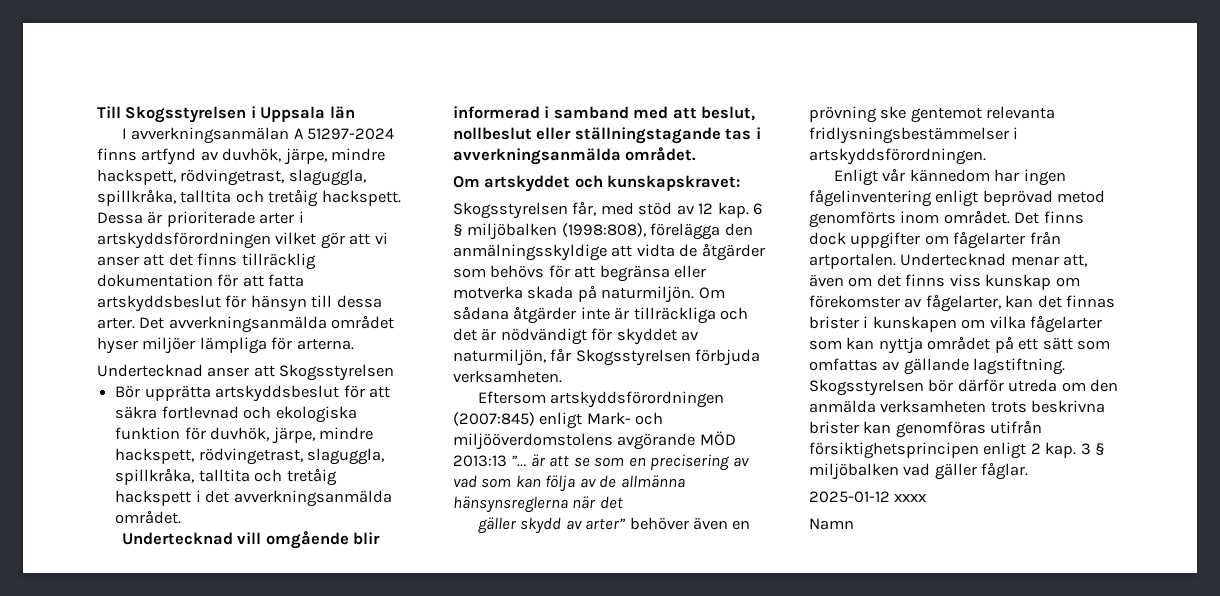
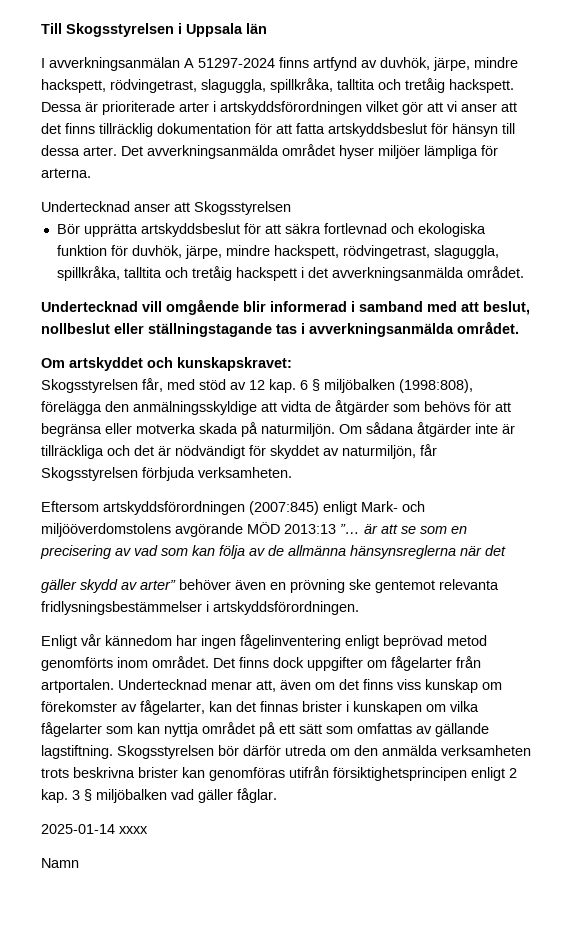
[809,491,890,503] 2025-01-12 -> [41,824,115,834] 2025-01-14

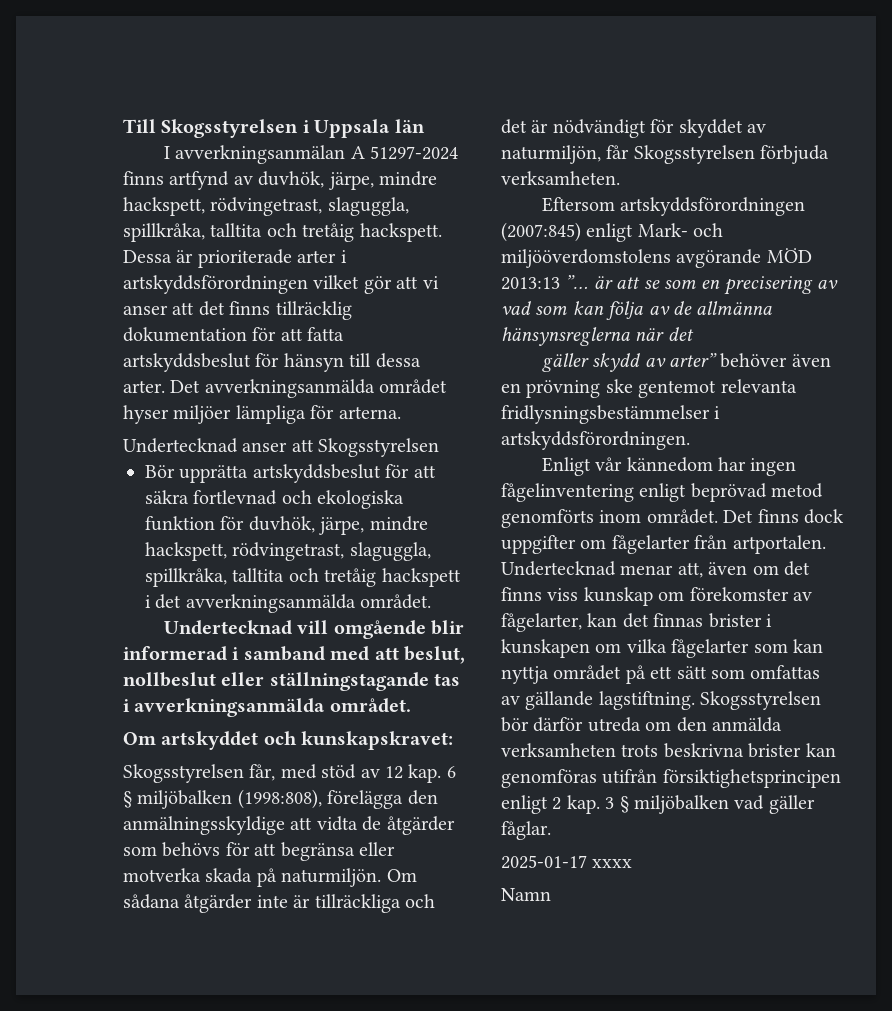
[41,824,115,834] 2025-01-14 -> [501,855,587,869] 2025-01-17

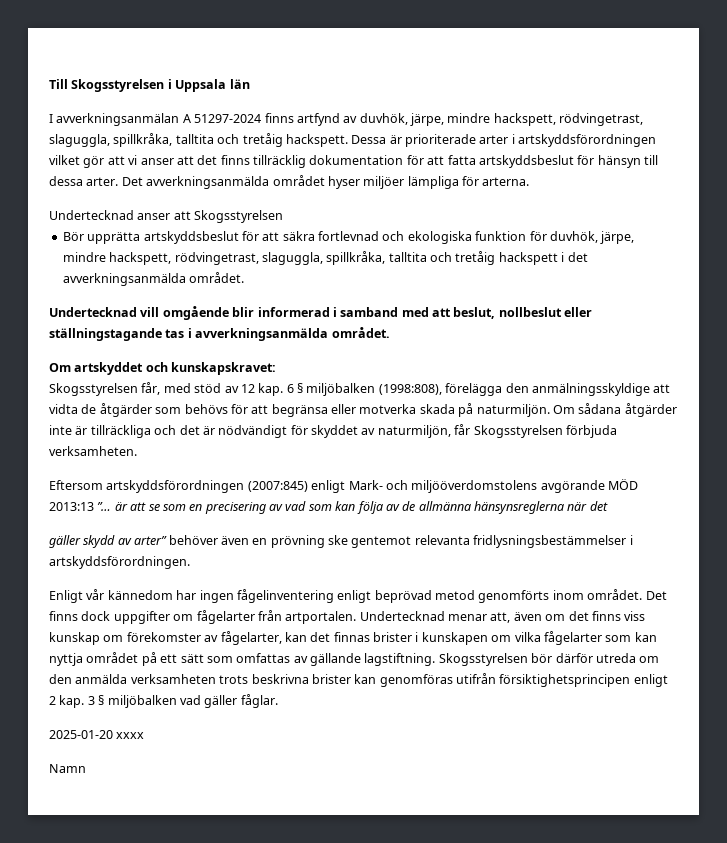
[501,855,587,869] 2025-01-17 -> [49,730,113,739] 2025-01-20

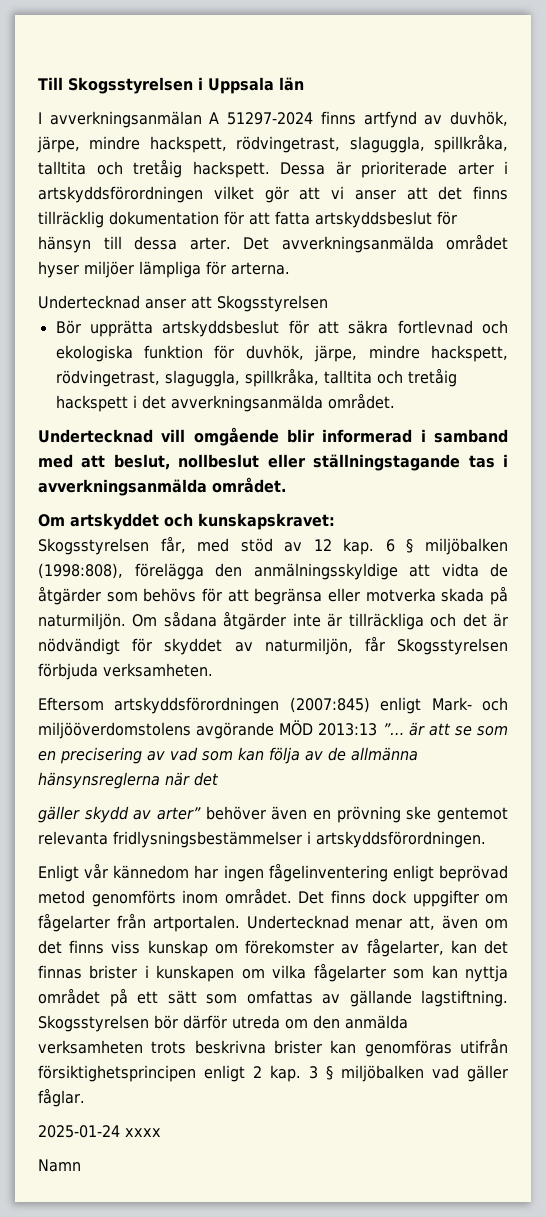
[49,730,113,739] 2025-01-20 -> [38,1125,120,1138] 2025-01-24

